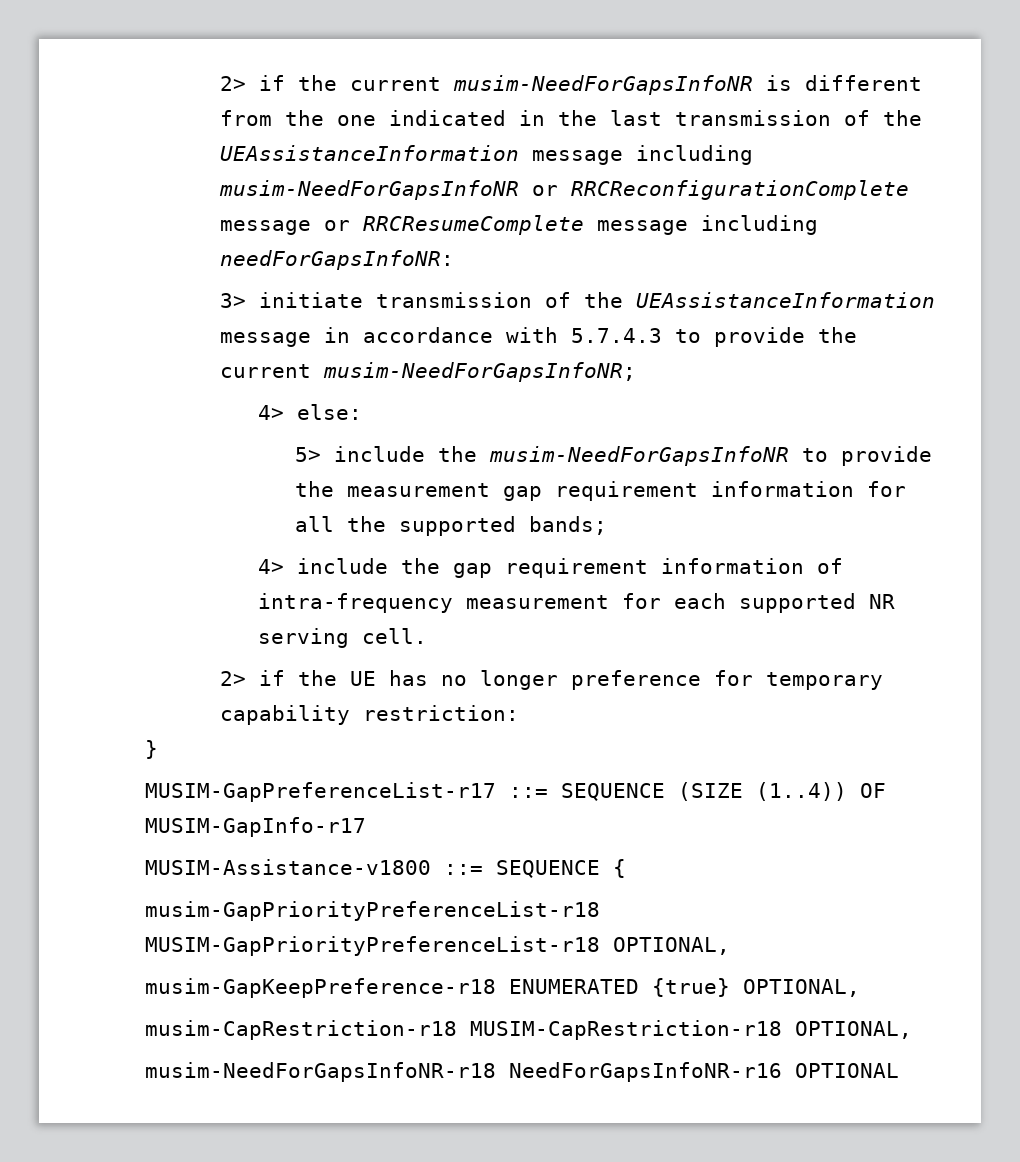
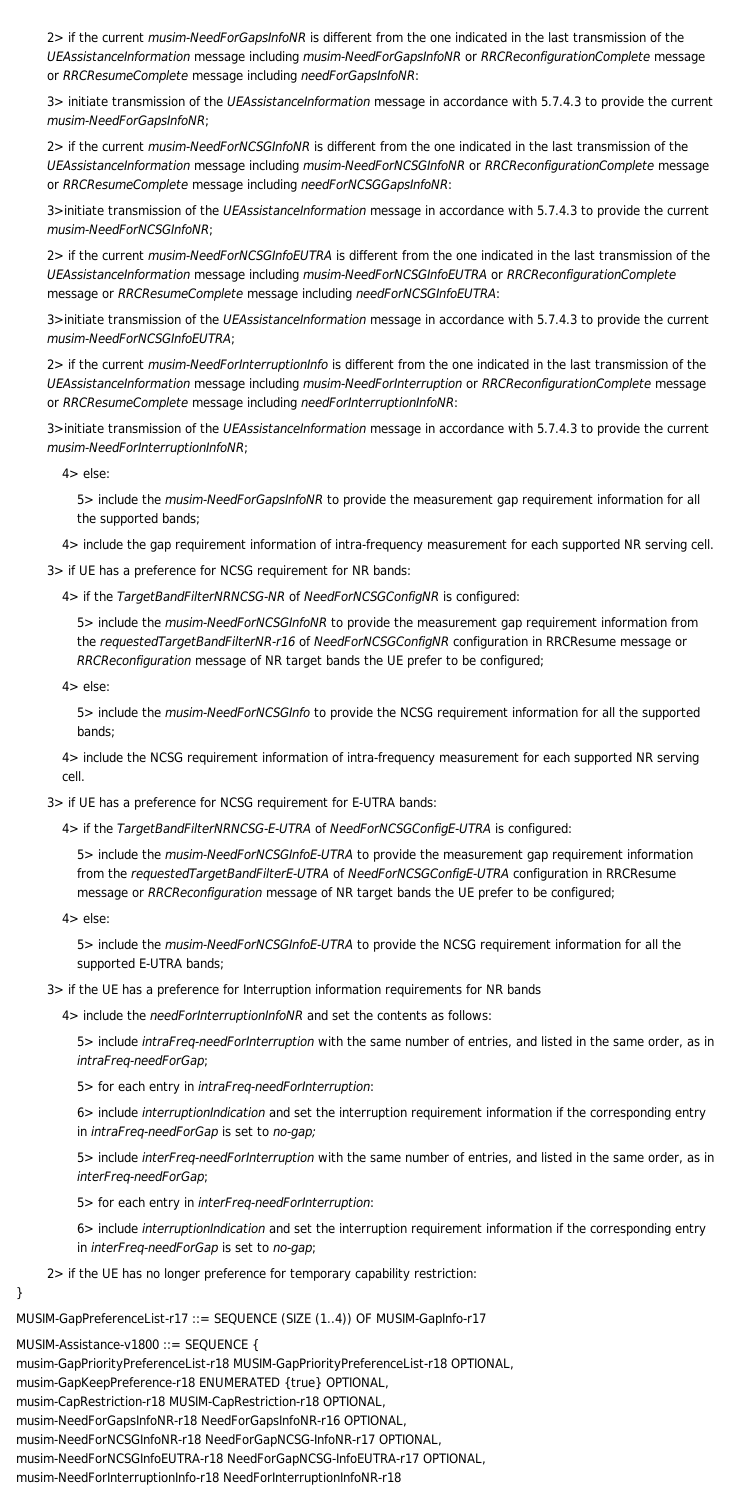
(637, 372) none -> [46,141,688,152] [46,160,709,173] [46,179,452,192] [46,205,709,218] [46,224,213,236] [46,250,710,261] [46,269,676,282] [46,288,500,301] [46,314,709,327] [46,333,235,345] [46,359,706,372] [46,378,706,391] [46,397,458,410] [46,423,709,436] [46,442,248,455] // 2> if the current musim-NeedForNCSGInfoNR is different from the one indicated in the last transmission of the UEAssistanceInformation message including musim-NeedForNCSGInfoNR or RRCReconfigurationComplete message or RRCResumeComplete message including needForNCSGGapsInfoNR: // 3>initiate transmission of the UEAssistanceInformation message in accordance with 5.7.4.3 to provide the current musim-NeedForNCSGInfoNR; // 2> if the current musim-NeedForNCSGInfoEUTRA is different from the one indicated in the last transmission of the UEAssistanceInformation message including musim-NeedForNCSGInfoEUTRA or RRCReconfigurationComplete message or RRCResumeComplete message including needForNCSGInfoEUTRA: // 3>initiate transmission of the UEAssistanceInformation message in accordance with 5.7.4.3 to provide the current musim-NeedForNCSGInfoEUTRA; // 2> if the current musim-NeedForInterruptionInfo is different from the one indicated in the last transmission of the UEAssistanceInformation message including musim-NeedForInterruption or RRCReconfigurationComplete message or RRCResumeComplete message including needForInterruptionInfoNR: // 3>initiate transmission of the UEAssistanceInformation message in accordance with 5.7.4.3 to provide the current musim-NeedForInterruptionInfoNR;
(427, 636) none -> [46,565,411,578] [61,591,520,604] [77,617,699,630] [77,636,688,649] [77,655,545,668] [61,681,110,692] [77,707,701,720] [77,726,116,738] [61,752,699,765] [61,771,85,782] [46,797,437,810] [61,823,572,836] [77,849,694,862] [77,868,677,881] [77,887,616,900] [61,913,110,924] [77,939,682,952] [77,958,225,971] [46,984,541,997] [61,1010,492,1023] [77,1036,715,1049] [77,1055,209,1068] [77,1081,375,1094] [77,1107,707,1120] [77,1126,317,1139] [77,1152,715,1165] [77,1171,209,1184] [77,1197,375,1210] [77,1223,707,1236] [77,1242,317,1255] // 3> if UE has a preference for NCSG requirement for NR bands: // 4> if the TargetBandFilterNRNCSG-NR of NeedForNCSGConfigNR is configured: // 5> include the musim-NeedForNCSGInfoNR to provide the measurement gap requirement information from the requestedTargetBandFilterNR-r16 of NeedForNCSGConfigNR configuration in RRCResume message or RRCReconfiguration message of NR target bands the UE prefer to be configured; // 4> else: // 5> include the musim-NeedForNCSGInfo to provide the NCSG requirement information for all the supported bands; // 4> include the NCSG requirement information of intra-frequency measurement for each supported NR serving cell. // 3> if UE has a preference for NCSG requirement for E-UTRA bands: // 4> if the TargetBandFilterNRNCSG-E-UTRA of NeedForNCSGConfigE-UTRA is configured: // 5> include the musim-NeedForNCSGInfoE-UTRA to provide the measurement gap requirement information from the requestedTargetBandFilterE-UTRA of NeedForNCSGConfigE-UTRA configuration in RRCResume message or RRCReconfiguration message of NR target bands the UE prefer to be configured; // 4> else: // 5> include the musim-NeedForNCSGInfoE-UTRA to provide the NCSG requirement information for all the supported E-UTRA bands; // 3> if the UE has a preference for Interruption information requirements for NR bands // 4> include the needForInterruptionInfoNR and set the contents as follows: // 5> include intraFreq-needForInterruption with the same number of entries, and listed in the same order, as in intraFreq-needForGap; // 5> for each entry in intraFreq-needForInterruption: // 6> include interruptionIndication and set the interruption requirement information if the corresponding entry in intraFreq-needForGap is set to no-gap; // 5> include interFreq-needForInterruption with the same number of entries, and listed in the same order, as in interFreq-needForGap; // 5> for each entry in interFreq-needForInterruption: // 6> include interruptionIndication and set the interruption requirement information if the corresponding entry in interFreq-needForGap is set to no-gap;
[795,1063,899,1078] OPTIONAL -> [344,1415,407,1427] [16,1434,442,1447] [16,1453,486,1466] [16,1472,401,1485] OPTIONAL, // musim-NeedForNCSGInfoNR-r18 NeedForGapNCSG-InfoNR-r17 OPTIONAL, // musim-NeedForNCSGInfoEUTRA-r18 NeedForGapNCSG-InfoEUTRA-r17 OPTIONAL, // musim-NeedForInterruptionInfo-r18 NeedForInterruptionInfoNR-r18

